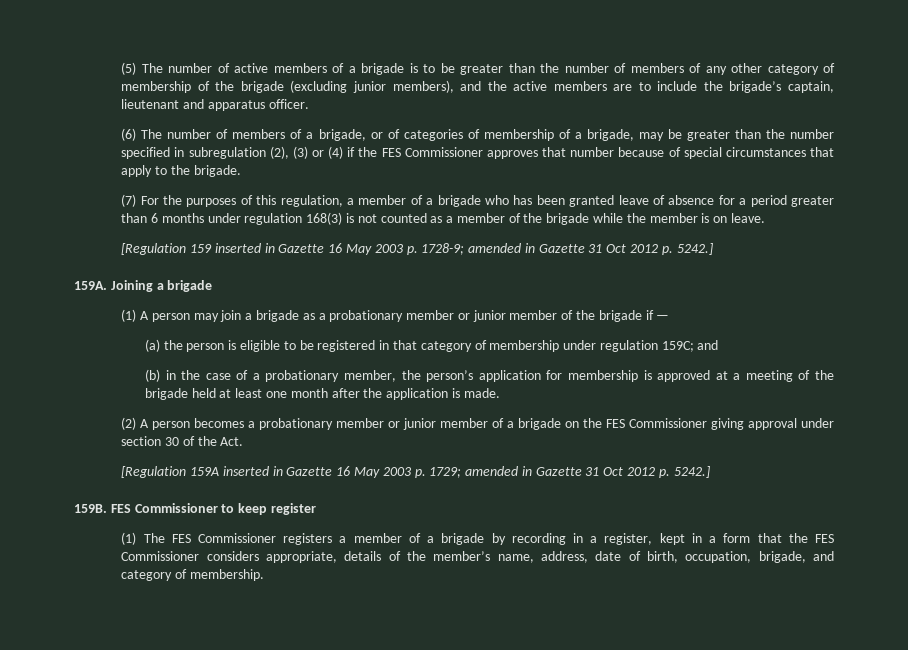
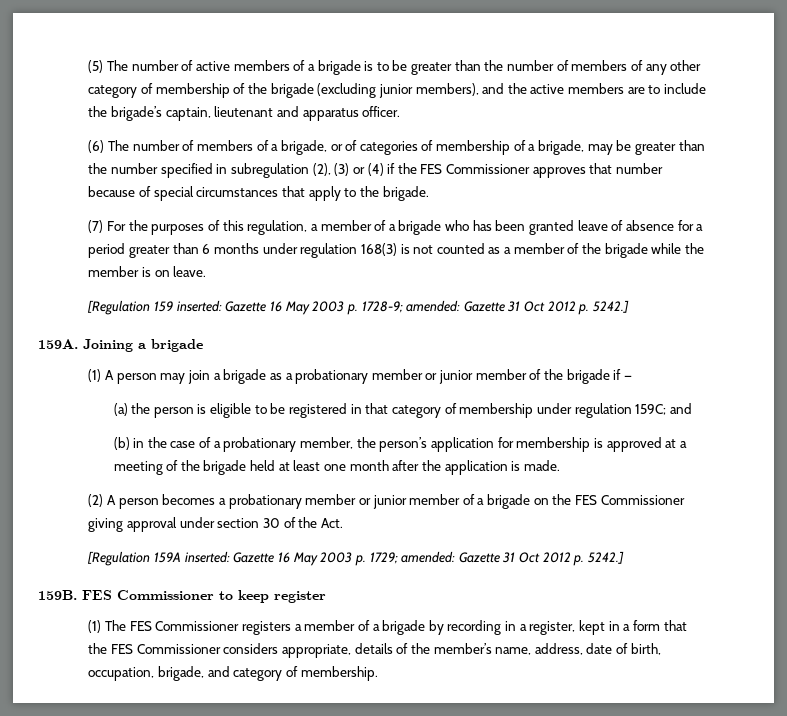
[214,243,275,253] inserted in -> [176,300,222,312] inserted:
[468,243,535,253] amended in -> [406,300,461,312] amended:
[222,466,283,476] inserted in -> [184,551,230,563] inserted:
[465,466,532,476] amended in -> [401,551,456,563] amended:

